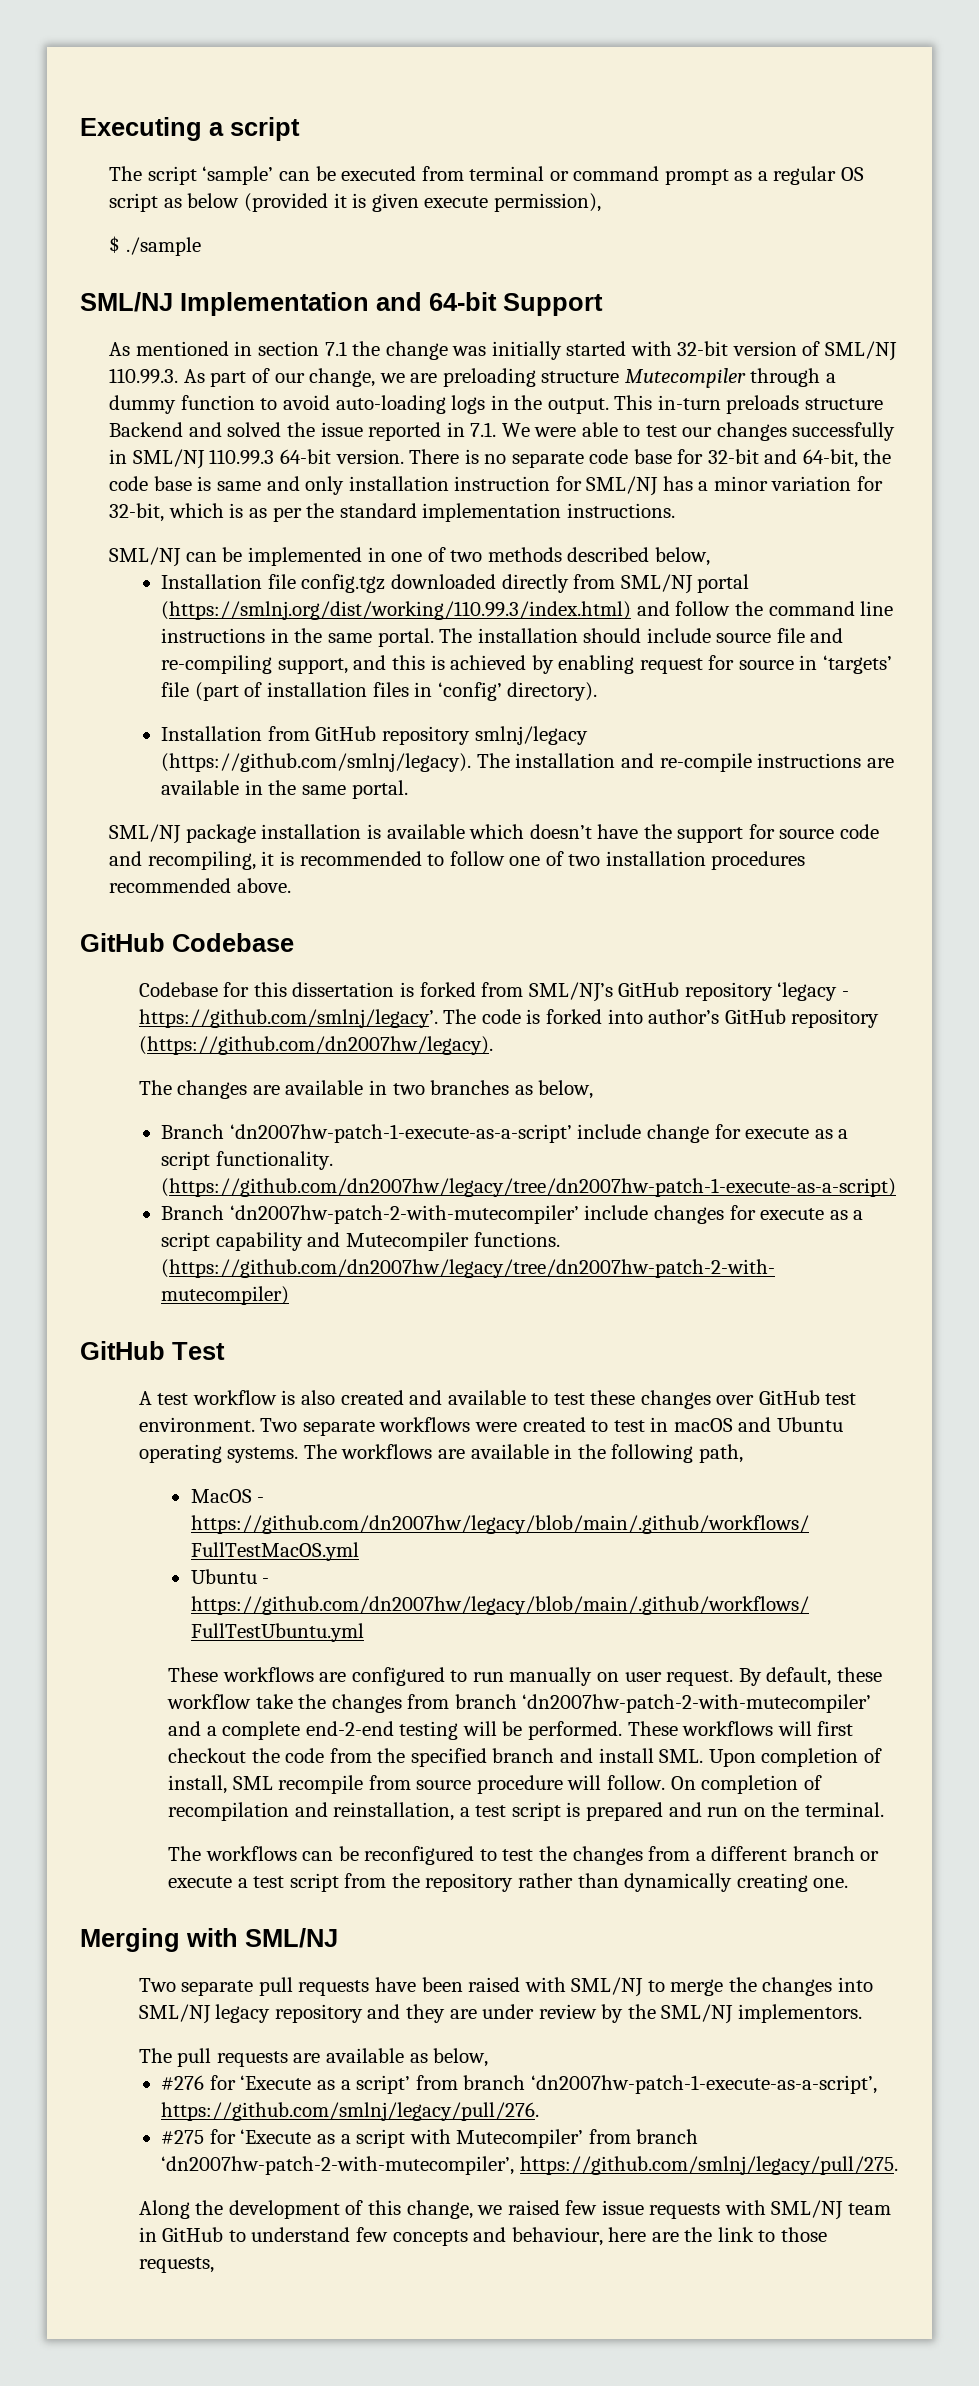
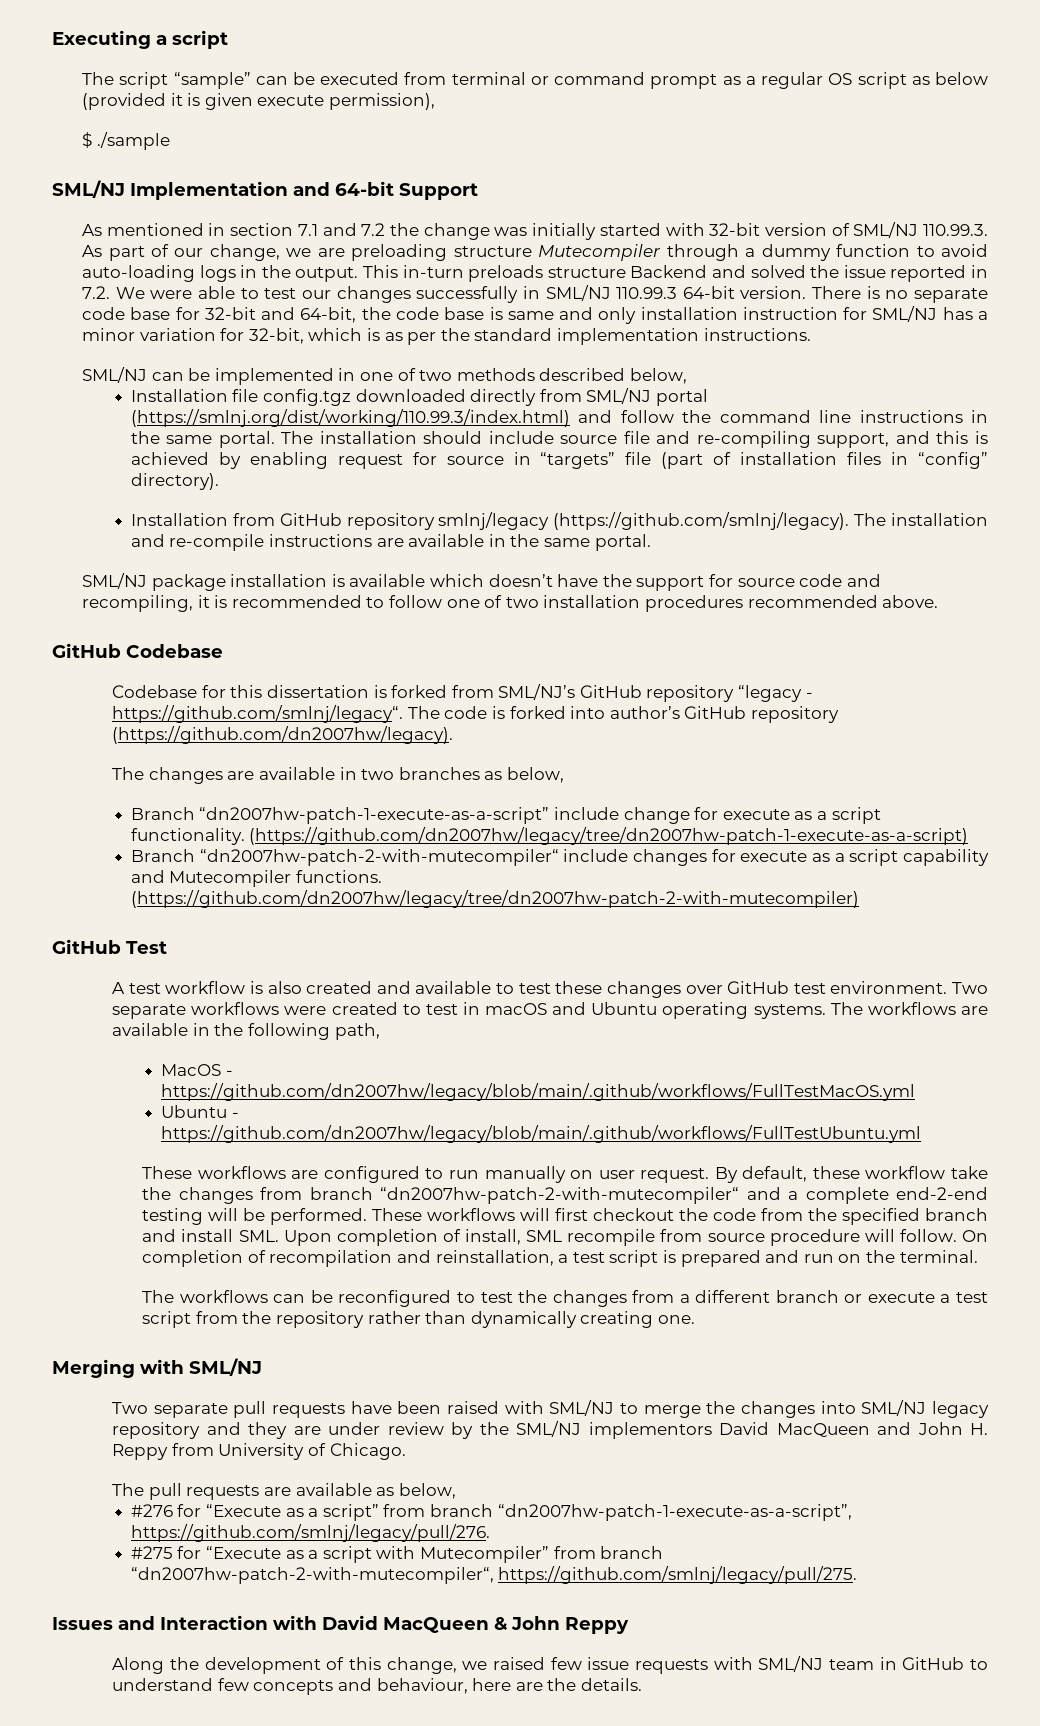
[202,166,274,185] ‘sample’ -> [173,72,251,89] “sample”
(347, 348) none -> [322,223,386,236] and 7.2
[470,422,497,437] 7.1. -> [82,286,111,299] 7.2.
[822,655,892,674] ‘targets’ -> [540,452,616,469] “targets”
[437,682,502,701] ‘config’ -> [917,452,988,469] “config”
[777,982,849,1001] [138,1009,438,1028] ‘legacy - https://github.com/smlnj/legacy’. -> [738,685,813,702] [112,705,404,723] “legacy - https://github.com/smlnj/legacy“.
[229,1124,572,1143] ‘dn2007hw-patch-1-execute-as-a-script’ -> [199,807,550,824] “dn2007hw-patch-1-execute-as-a-script”
[229,1205,579,1224] ‘dn2007hw-patch-2-with-mutecompiler’ -> [199,849,559,866] “dn2007hw-patch-2-with-mutecompiler“
[522,1694,872,1713] ‘dn2007hw-patch-2-with-mutecompiler’ -> [380,1187,740,1204] “dn2007hw-patch-2-with-mutecompiler“
[737,2004,862,2023] implementors. -> [588,1422,988,1439] [112,1443,406,1460] implementors David MacQueen and John H. Reppy from University of Chicago.
[240,2075,877,2094] ‘Execute as a script’ from branch ‘dn2007hw-patch-1-execute-as-a-script’, -> [206,1504,852,1521] “Execute as a script” from branch “dn2007hw-patch-1-execute-as-a-script”,
[240,2129,312,2144] ‘Execute -> [206,1546,282,1559] “Execute
[456,2129,699,2148] [161,2156,515,2175] Mutecompiler’ from branch ‘dn2007hw-patch-2-with-mutecompiler’, -> [420,1546,664,1563] [130,1567,494,1584] Mutecompiler” from branch “dn2007hw-patch-2-with-mutecompiler“,
(898, 2165) none -> [52,1615,629,1634] // Issues and Interaction with David MacQueen & John Reppy
[717,2227,827,2242] [138,2257,214,2273] link to those requests, -> [580,1678,642,1691] details.

